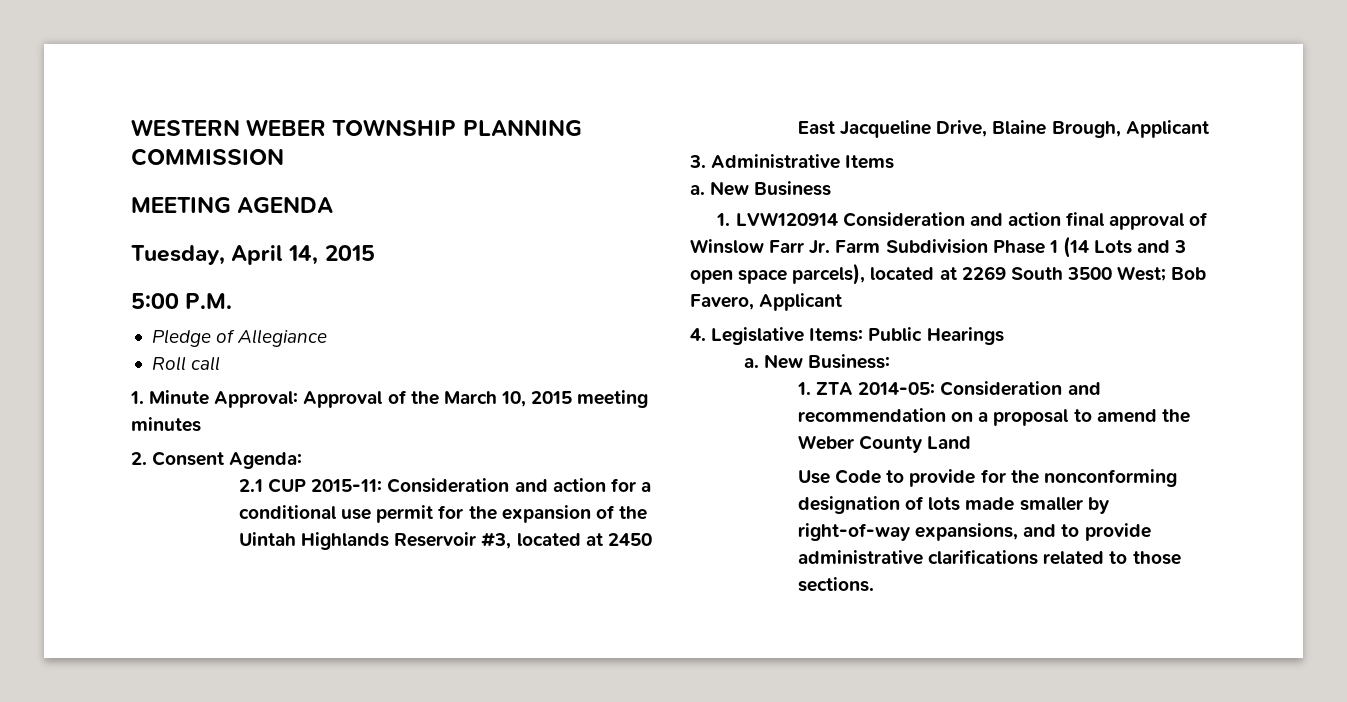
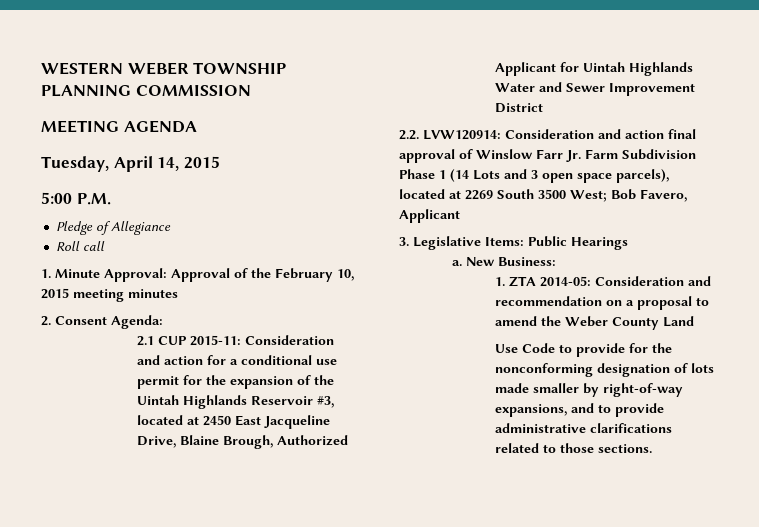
[443,391,497,404] March -> [275,268,333,282] February
[1125,120,1209,138] [689,154,895,169] [690,181,832,196] [716,212,838,226] Applicant // 3. Administrative Items // a. New Business // 1. LVW120914 -> [276,435,348,446] [494,62,693,76] [494,82,695,96] [494,103,543,113] [399,130,501,140] Authorized Applicant for Uintah Highlands Water and Sewer Improvement District // 2.2. LVW120914:
[690,328,706,341] 4. -> [399,237,409,246] 3.

